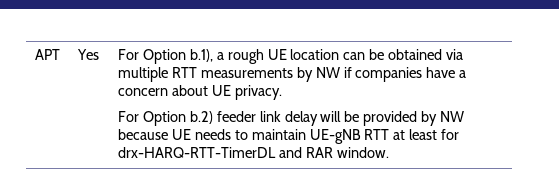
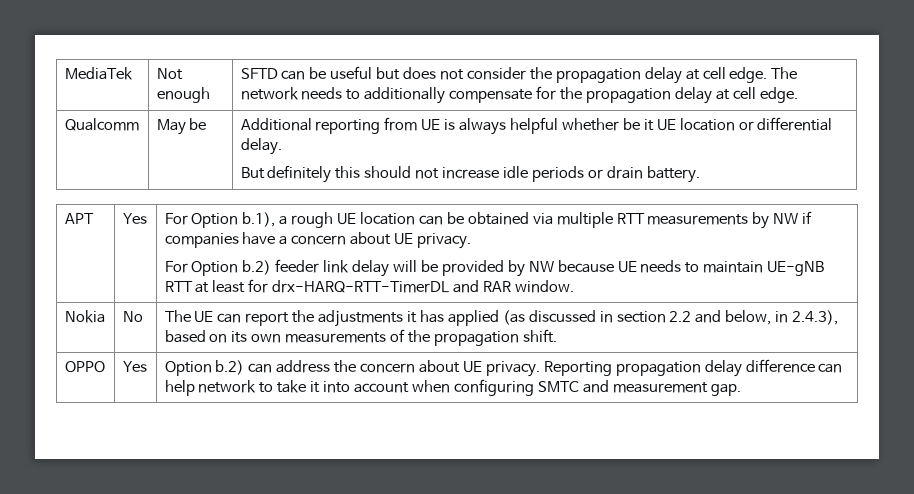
(34, 54) none -> [64,67,133,80] [156,68,183,80] [156,87,210,103] [240,66,798,84] [240,86,798,104] [64,118,139,131] [156,118,207,135] [240,117,833,135] [240,138,282,155] [240,165,700,183] MediaTek | Not enough | SFTD can be useful but does not consider the propagation delay at cell edge. The network needs to additionally compensate for the propagation delay at cell edge. // Qualcomm | May be | Additional reporting from UE is always helpful whether be it UE location or differential delay. // But definitely this should not increase idle periods or drain battery. //
(389, 152) none -> [64,310,105,323] [122,311,143,322] [164,310,839,327] [164,329,557,346] [64,361,105,373] [122,361,147,372] [164,359,843,377] [164,379,741,396] // Nokia | No | The UE can report the adjustments it has applied (as discussed in section 2.2 and below, in 2.4.3), based on its own measurements of the propagation shift. // OPPO | Yes | Option b.2) can address the concern about UE privacy. Reporting propagation delay difference can help network to take it into account when configuring SMTC and measurement gap.

